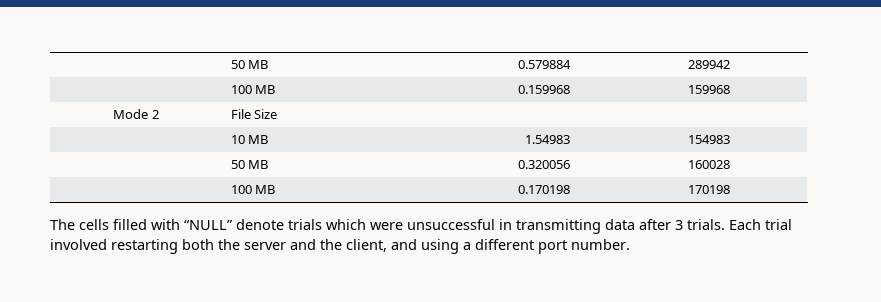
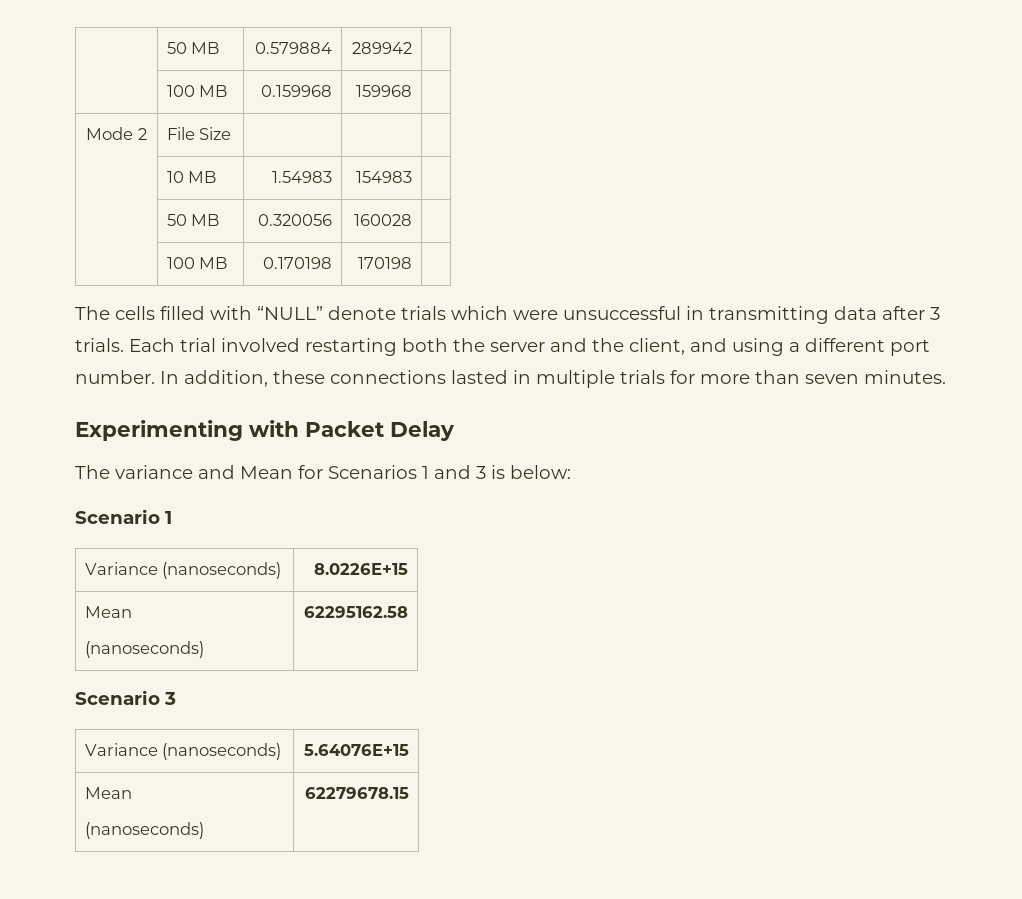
(630, 244) none -> [160,370,946,388] [75,420,455,441] [75,465,571,479] [75,509,172,524] [84,562,282,579] [314,563,409,575] [84,606,132,618] [84,641,204,658] [304,606,409,618] [75,690,176,705] [84,743,282,760] [304,744,410,756] [84,787,132,799] [84,822,204,839] [305,787,410,799] In addition, these connections lasted in multiple trials for more than seven minutes. // Experimenting with Packet Delay // The variance and Mean for Scenarios 1 and 3 is below: // Scenario 1 // Variance (nanoseconds) | 8.0226E+15 // Mean // (nanoseconds) | 62295162.58 // Scenario 3 // Variance (nanoseconds) | 5.64076E+15 // Mean // (nanoseconds) | 62279678.15

